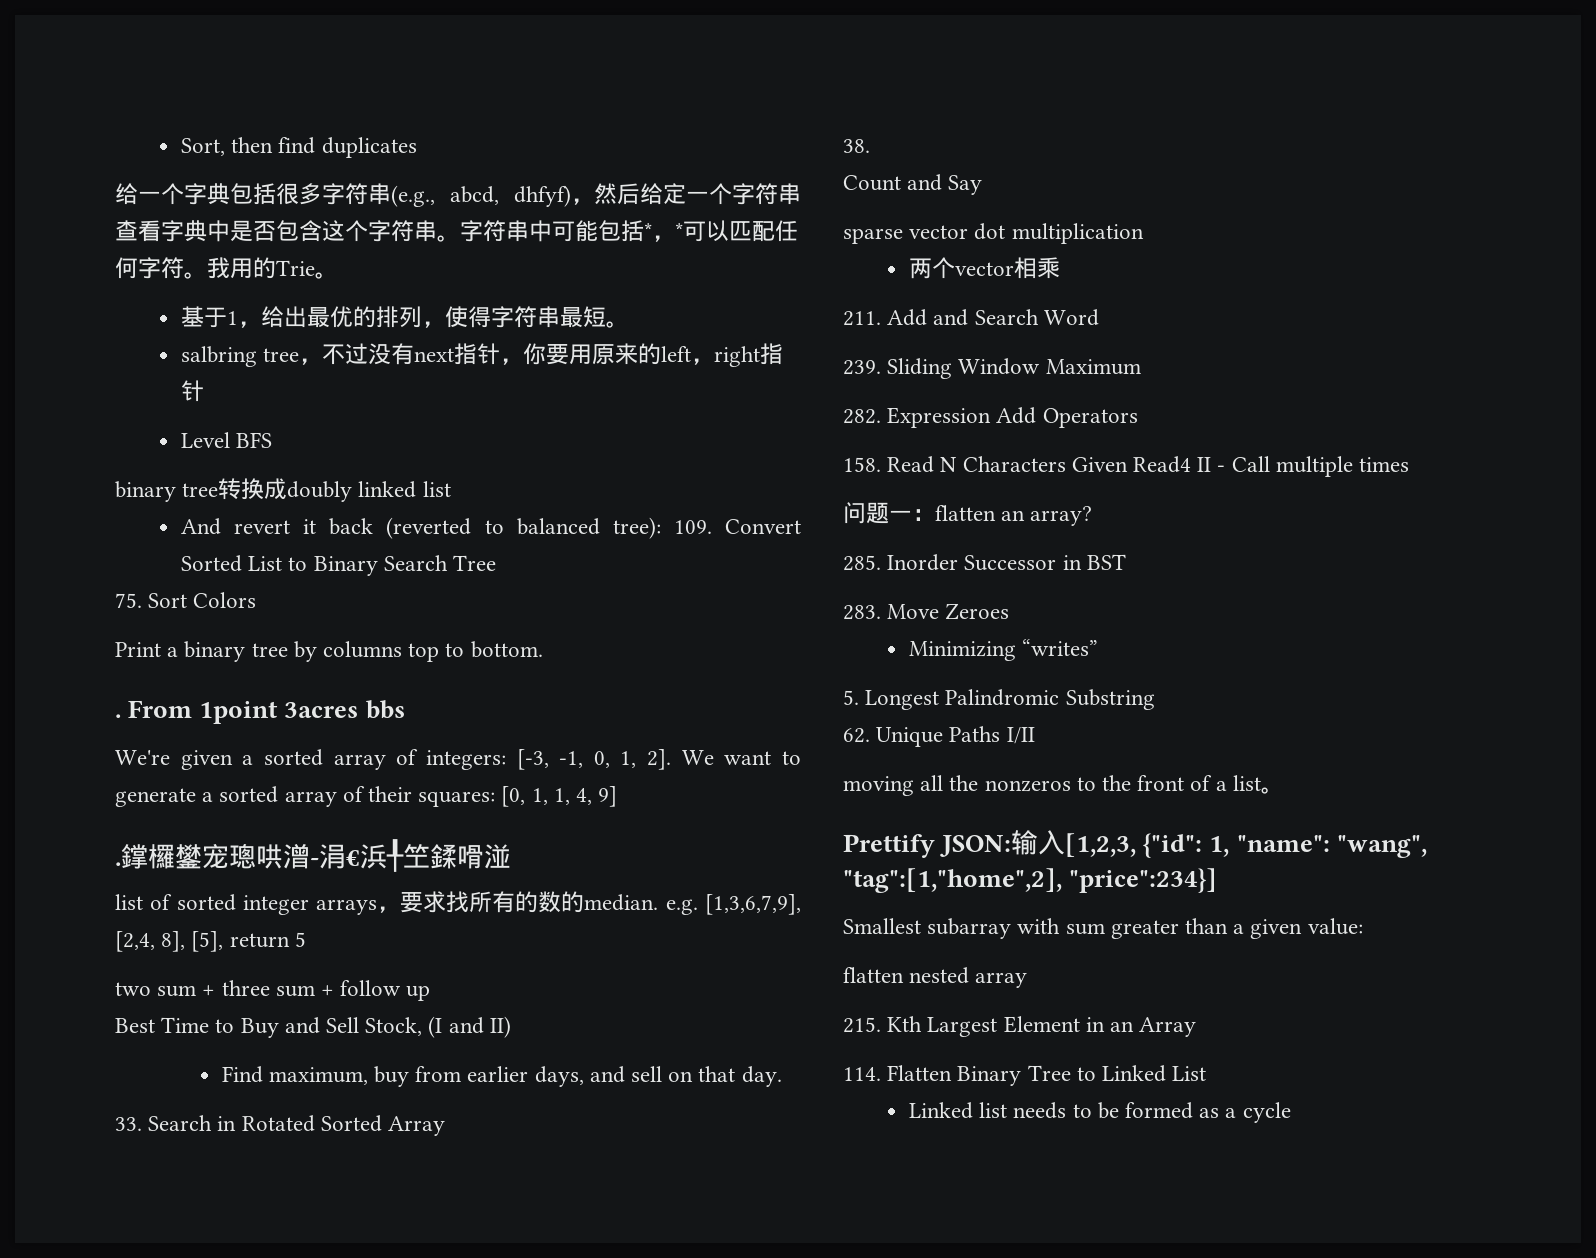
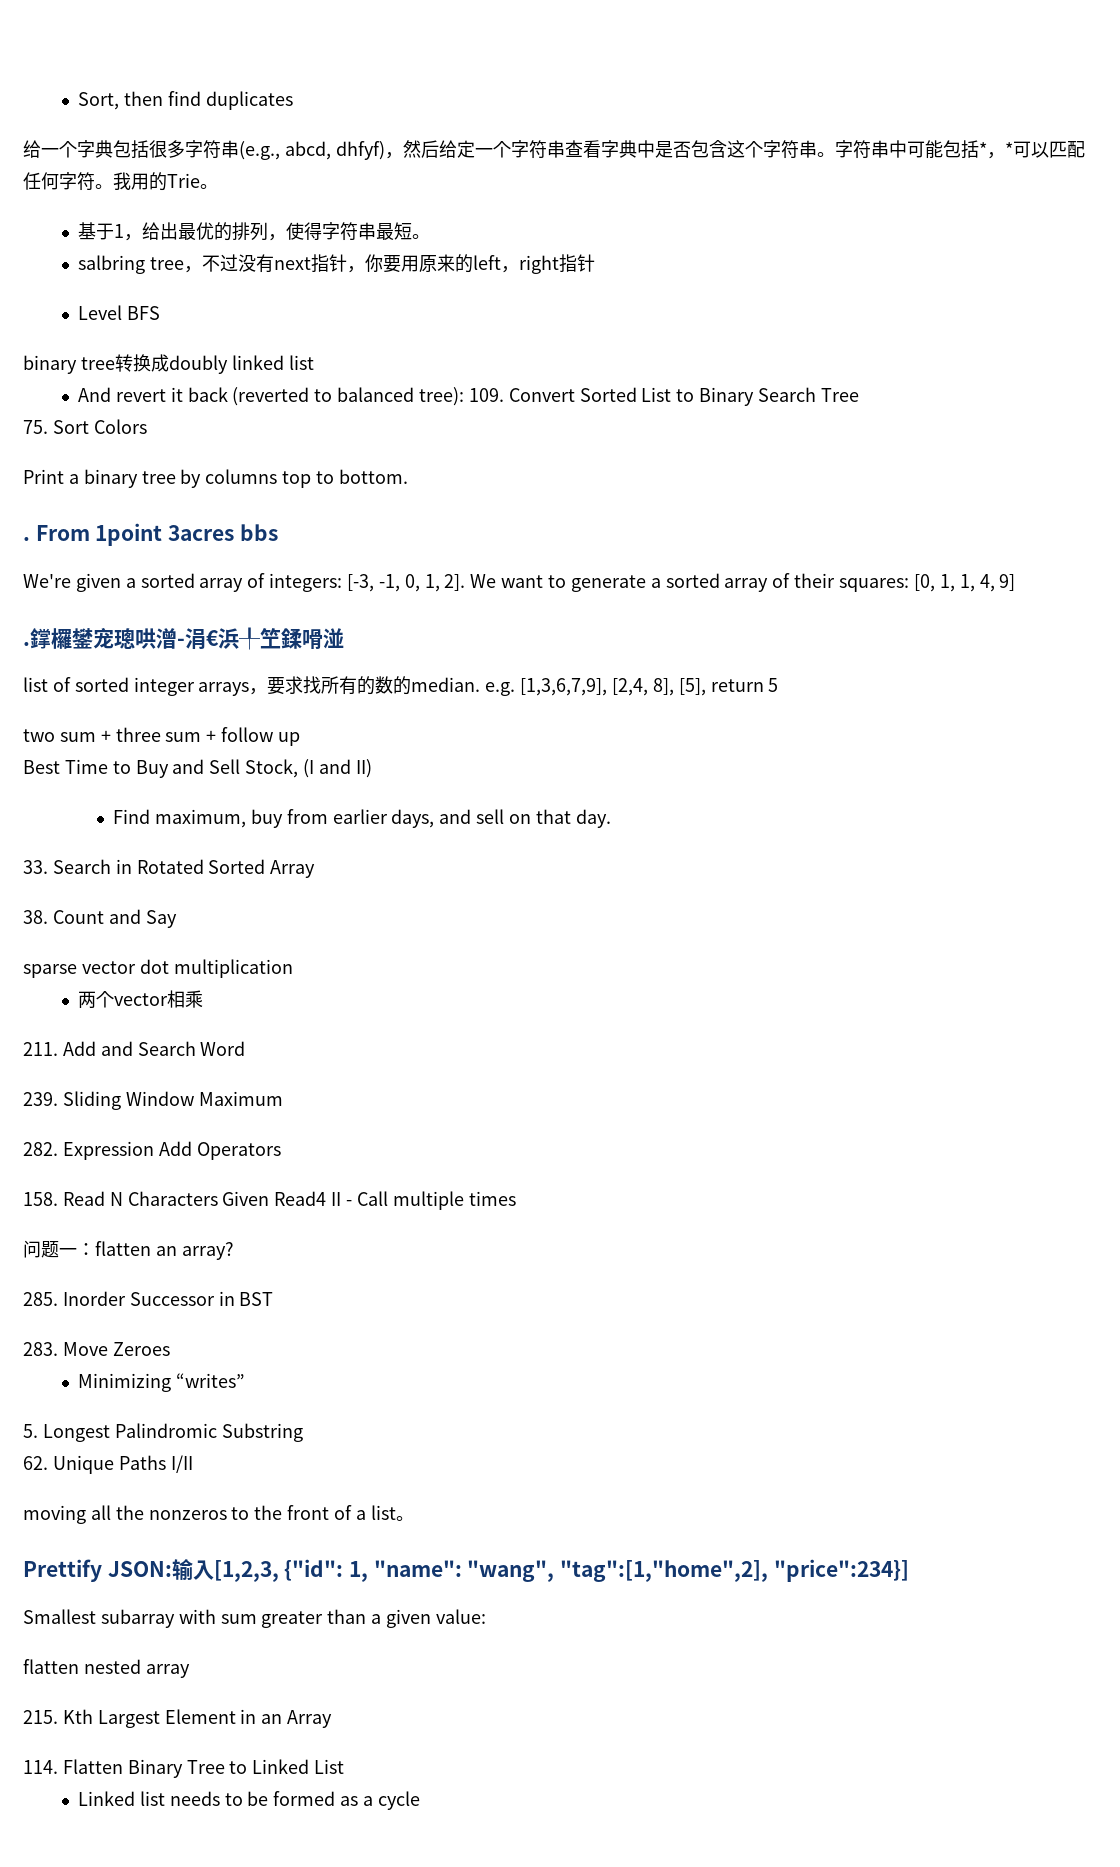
(870, 146) // -> (48, 917) none

